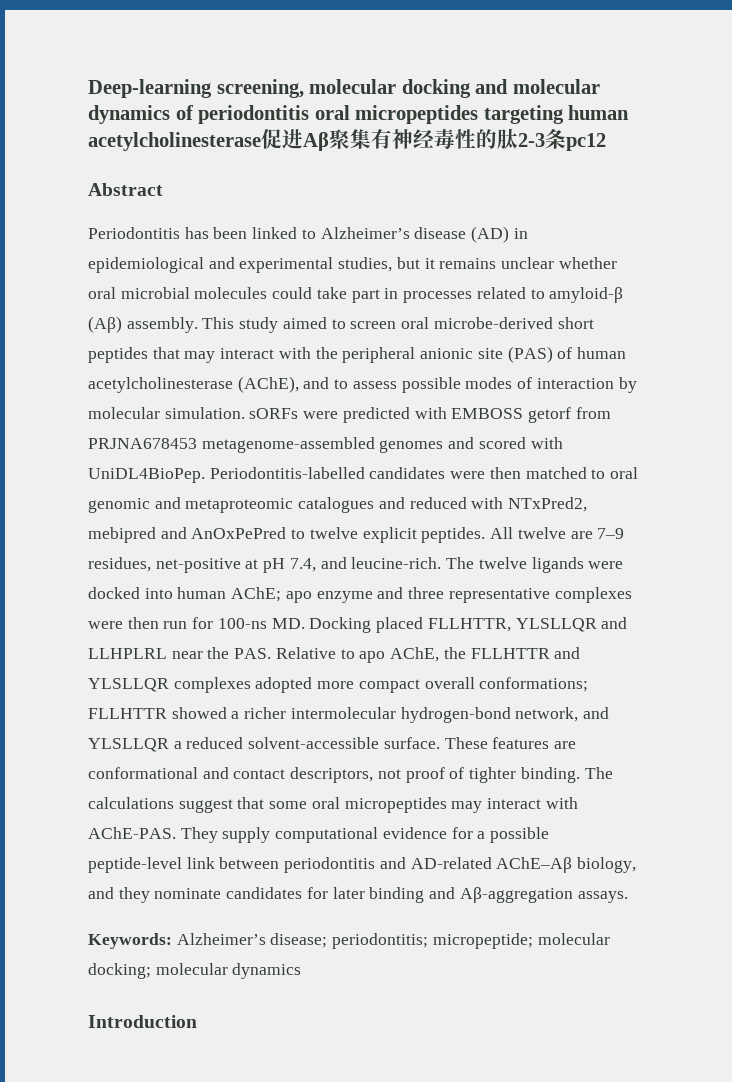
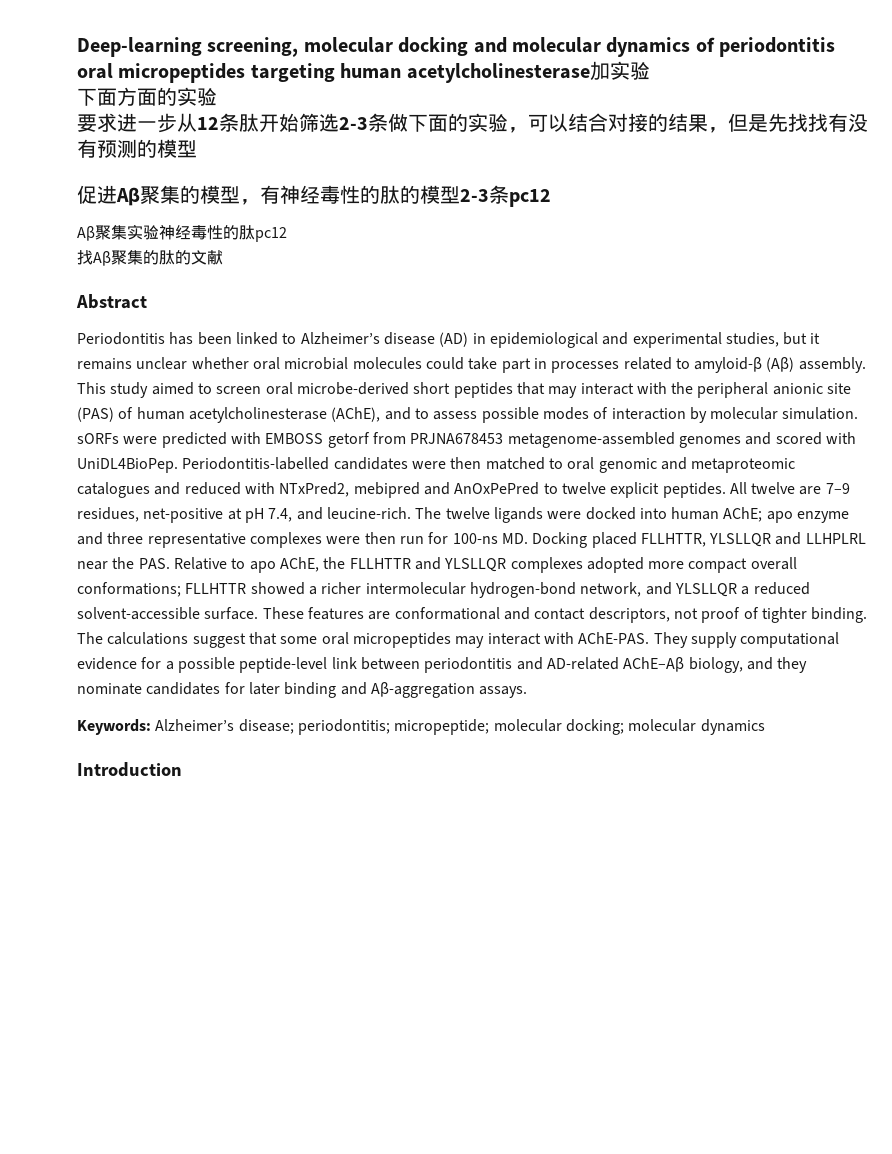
(261, 141) none -> [589,61,650,81] [77,87,217,106] [77,113,868,133] [77,139,197,158] 加实验 // 下面方面的实验 // 要求进一步从12条肽开始筛选2-3条做下面的实验，可以结合对接的结果，但是先找找有没有预测的模型 //
(371, 139) none -> [180,185,260,205] 的模型，
(518, 138) none -> [400,185,460,204] 的模型
(606, 142) none -> [77,224,287,242] [77,250,223,266] // Aβ聚集实验神经毒性的肽pc12 // 找Aβ聚集的肽的文献

